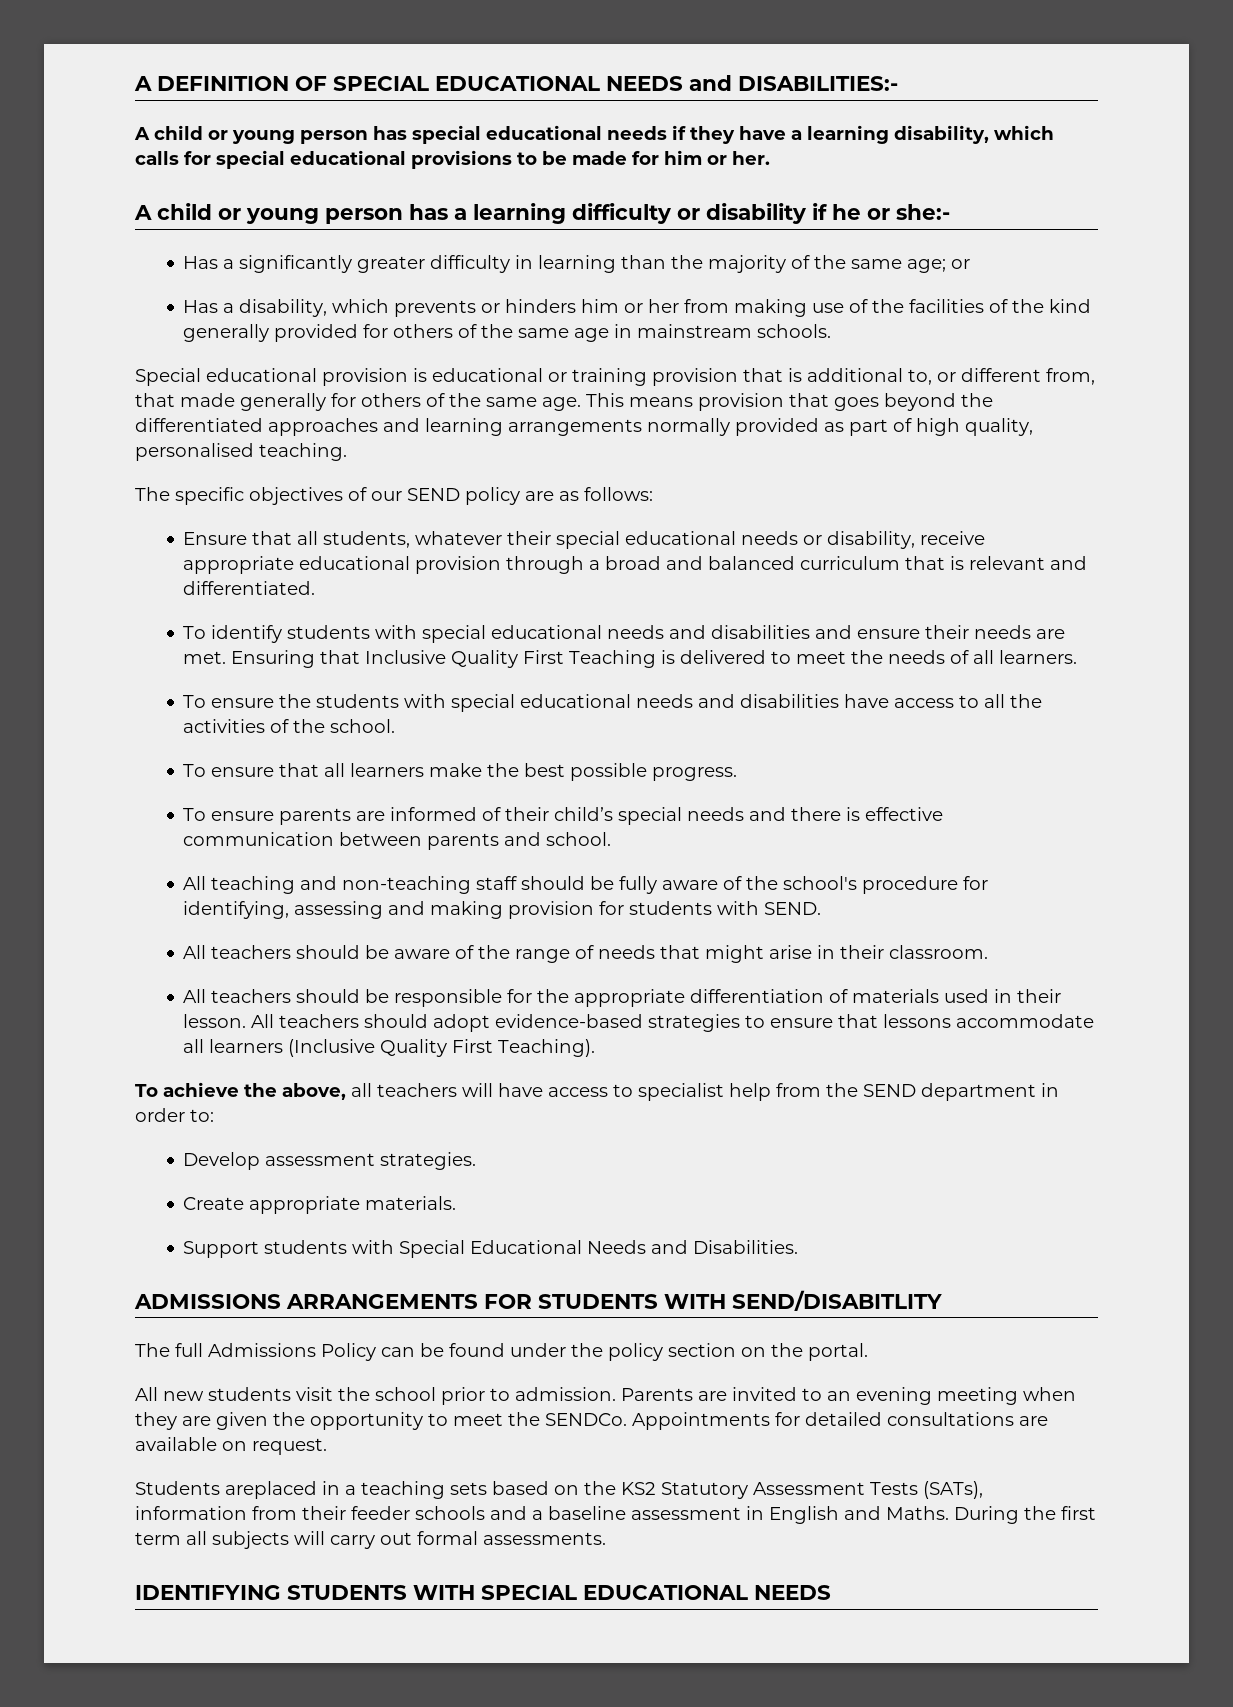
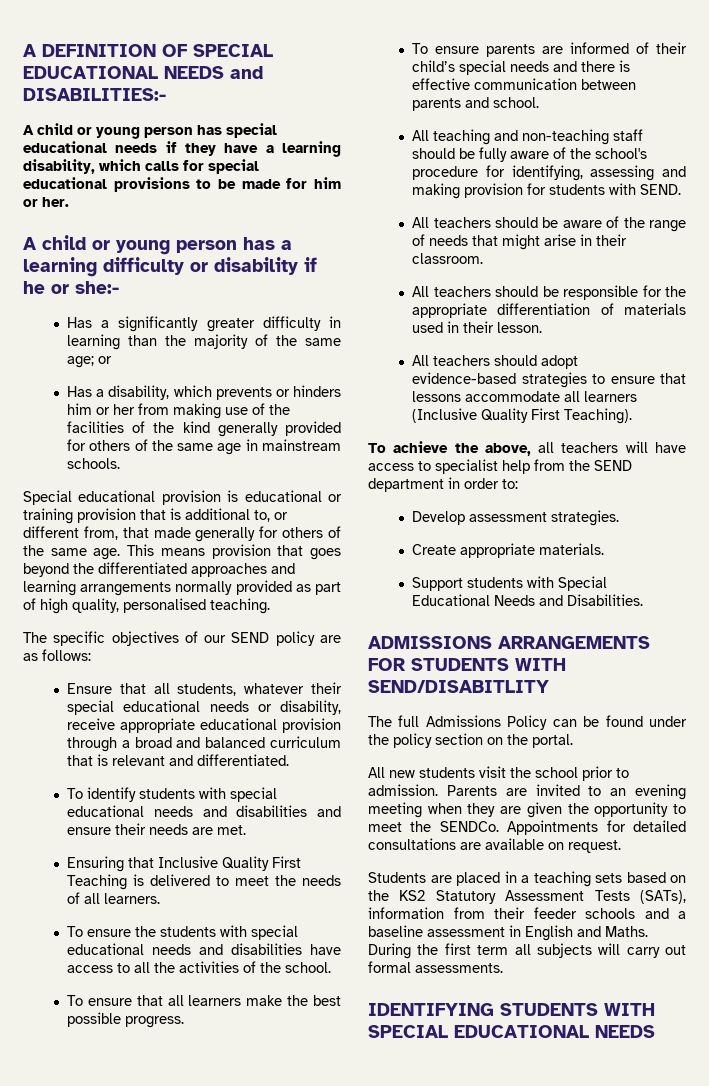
(227, 657) none -> (247, 830) //
(247, 1021) none -> (543, 327) //
[225,1481,317,1499] areplaced -> [430,872,500,886] are placed

